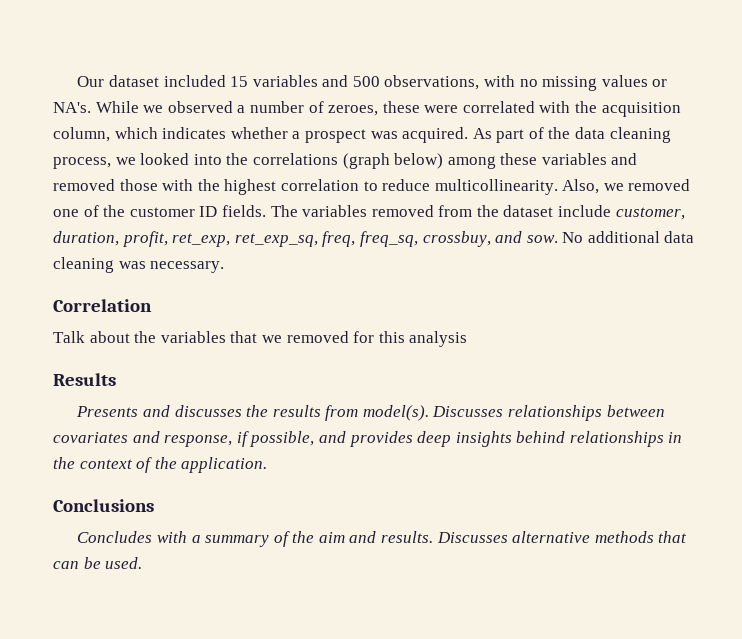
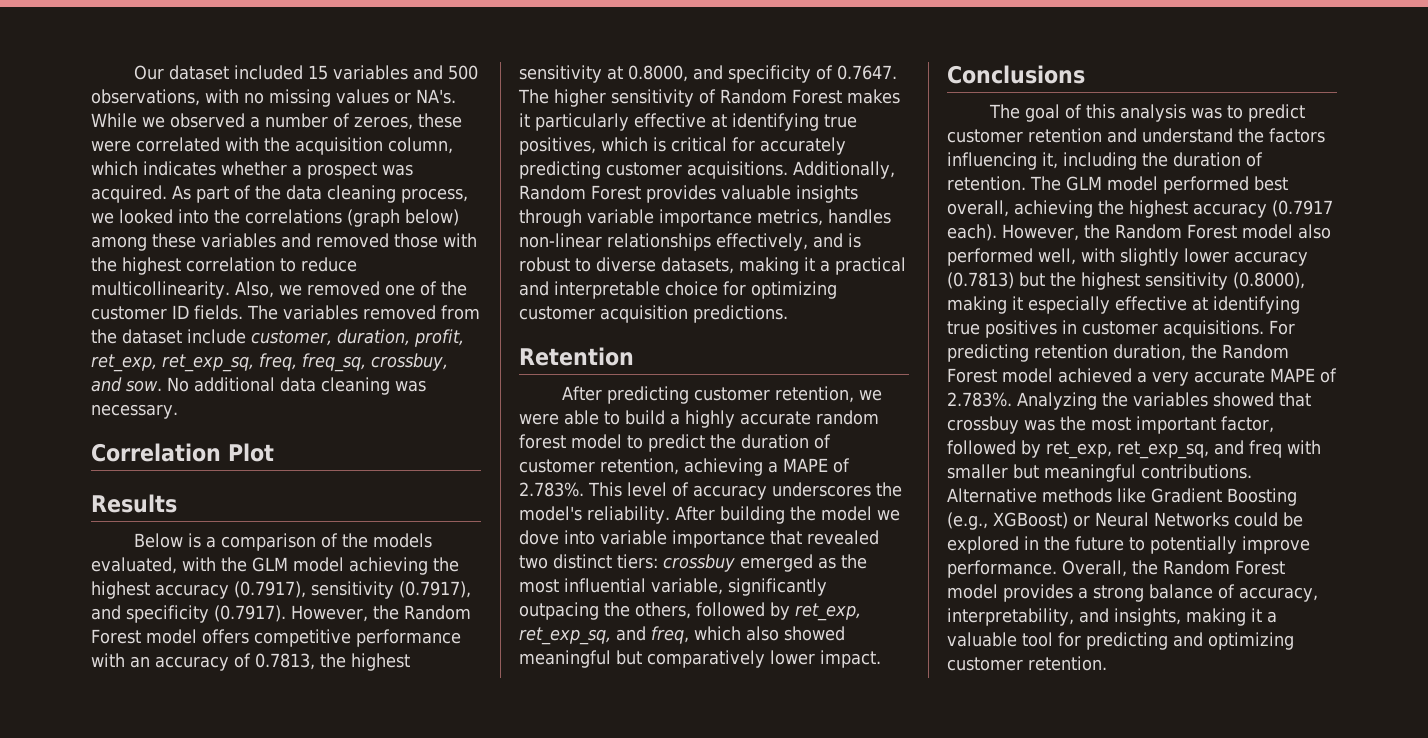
[53,331,468,347] [53,373,116,386] [76,405,665,421] [53,431,683,447] [53,457,268,473] [53,499,154,512] [77,531,688,547] [53,557,143,569] // Talk about the variables that we removed for this analysis // Results // Presents and discusses the results from model(s). Discusses relationships between covariates and response, if possible, and provides deep insights behind relationships in the context of the application. // Conclusions // Concludes with a summary of the aim and results. Discusses alternative methods that can be used. -> [228,443,274,462] [91,494,177,513] [133,533,432,551] [91,557,459,575] [91,581,471,599] [91,605,471,623] [91,629,461,647] [91,653,410,671] [519,65,897,83] [518,89,900,107] [519,113,857,131] [519,137,846,155] [519,161,895,179] [519,185,858,203] [519,209,891,227] [519,233,861,251] [519,257,906,275] [519,281,837,299] [519,305,788,323] [519,347,634,366] [561,386,882,404] [519,410,879,428] [519,434,831,452] [519,458,850,476] [519,482,902,500] [519,506,900,524] [519,530,879,548] [519,554,867,572] [519,578,827,596] [519,602,861,621] [519,626,845,645] [519,650,881,668] [947,65,1085,84] [988,104,1305,122] [947,128,1325,143] [947,152,1263,170] [947,176,1288,194] [947,200,1333,218] [947,224,1331,241] [947,248,1308,266] [947,272,1305,290] [947,296,1300,314] [947,320,1295,338] [947,344,1289,362] [947,368,1337,386] [947,392,1311,410] [947,416,1274,434] [947,440,1321,459] [947,464,1252,482] [947,488,1297,506] [947,512,1303,530] [947,536,1310,554] [947,560,1285,578] [947,584,1318,602] [947,608,1277,626] [947,632,1294,650] [947,656,1107,671] Plot // Results // Below is a comparison of the models evaluated, with the GLM model achieving the highest accuracy (0.7917), sensitivity (0.7917), and specificity (0.7917). However, the Random Forest model offers competitive performance with an accuracy of 0.7813, the highest sensitivity at 0.8000, and specificity of 0.7647. The higher sensitivity of Random Forest makes it particularly effective at identifying true positives, which is critical for accurately predicting customer acquisitions. Additionally, Random Forest provides valuable insights through variable importance metrics, handles non-linear relationships effectively, and is robust to diverse datasets, making it a practical and interpretable choice for optimizing customer acquisition predictions. // Retention // After predicting customer retention, we were able to build a highly accurate random forest model to predict the duration of customer retention, achieving a MAPE of 2.783%. This level of accuracy underscores the model's reliability. After building the model we dove into variable importance that revealed two distinct tiers: crossbuy emerged as the most influential variable, significantly outpacing the others, followed by ret_exp, ret_exp_sq, and freq, which also showed meaningful but comparatively lower impact. // Conclusions // The goal of this analysis was to predict customer retention and understand the factors influencing it, including the duration of retention. The GLM model performed best overall, achieving the highest accuracy (0.7917 each). However, the Random Forest model also performed well, with slightly lower accuracy (0.7813) but the highest sensitivity (0.8000), making it especially effective at identifying true positives in customer acquisitions. For predicting retention duration, the Random Forest model achieved a very accurate MAPE of 2.783%. Analyzing the variables showed that crossbuy was the most important factor, followed by ret_exp, ret_exp_sq, and freq with smaller but meaningful contributions. Alternative methods like Gradient Boosting (e.g., XGBoost) or Neural Networks could be explored in the future to potentially improve performance. Overall, the Random Forest model provides a strong balance of accuracy, interpretability, and insights, making it a valuable tool for predicting and optimizing customer retention.

